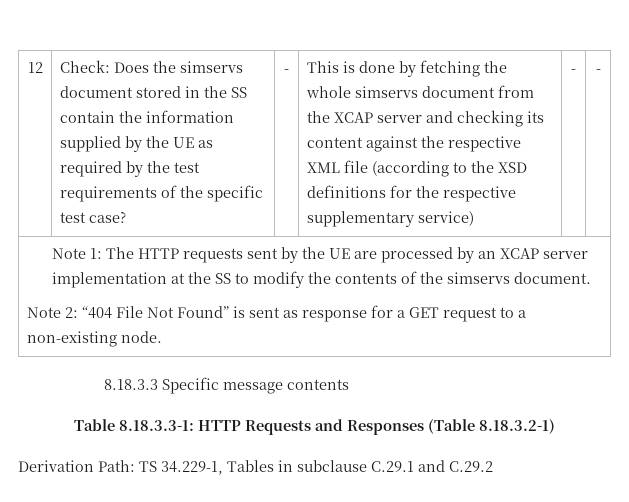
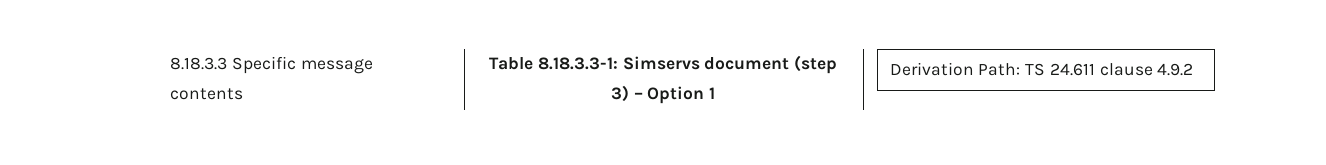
[27,62,43,73] [59,60,243,73] [59,86,247,98] [59,110,234,123] [59,136,213,152] [59,161,200,177] [59,185,263,202] [59,211,126,223] [284,69,289,73] [306,60,507,77] [305,85,534,98] [306,110,544,127] [306,136,521,152] [306,160,527,177] [306,185,516,202] [306,211,474,227] [571,69,576,73] [595,69,601,73] [52,247,589,263] [52,271,592,288] [26,305,526,322] [26,331,162,347] 12 | Check: Does the simservs document stored in the SS contain the information supplied by the UE as required by the test requirements of the specific test case? | - | This is done by fetching the whole simservs document from the XCAP server and checking its content against the respective XML file (according to the XSD definitions for the respective supplementary service) | - | - // Note 1: The HTTP requests sent by the UE are processed by an XCAP server implementation at the SS to modify the contents of the simservs document. // Note 2: “404 File Not Found” is sent as response for a GET request to a non-existing node. // -> (170, 63) none
[198,419,555,435] [18,460,493,475] HTTP Requests and Responses (Table 8.18.3.2-1) // Derivation Path: TS 34.229-1, Tables in subclause C.29.1 and C.29.2 -> [622,55,837,74] [610,85,716,104] [889,62,1194,76] Simservs document (step 3) – Option 1 // Derivation Path: TS 24.611 clause 4.9.2

